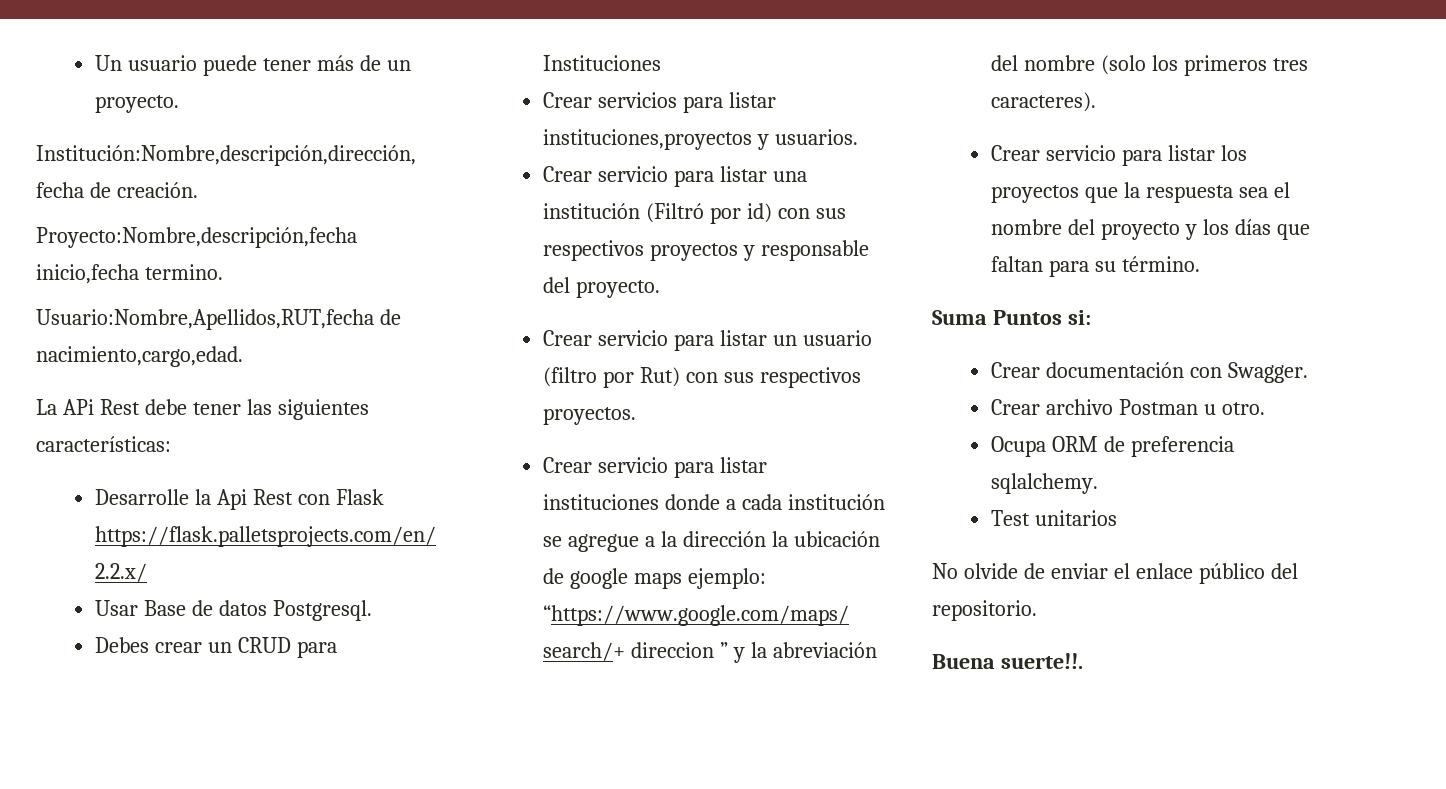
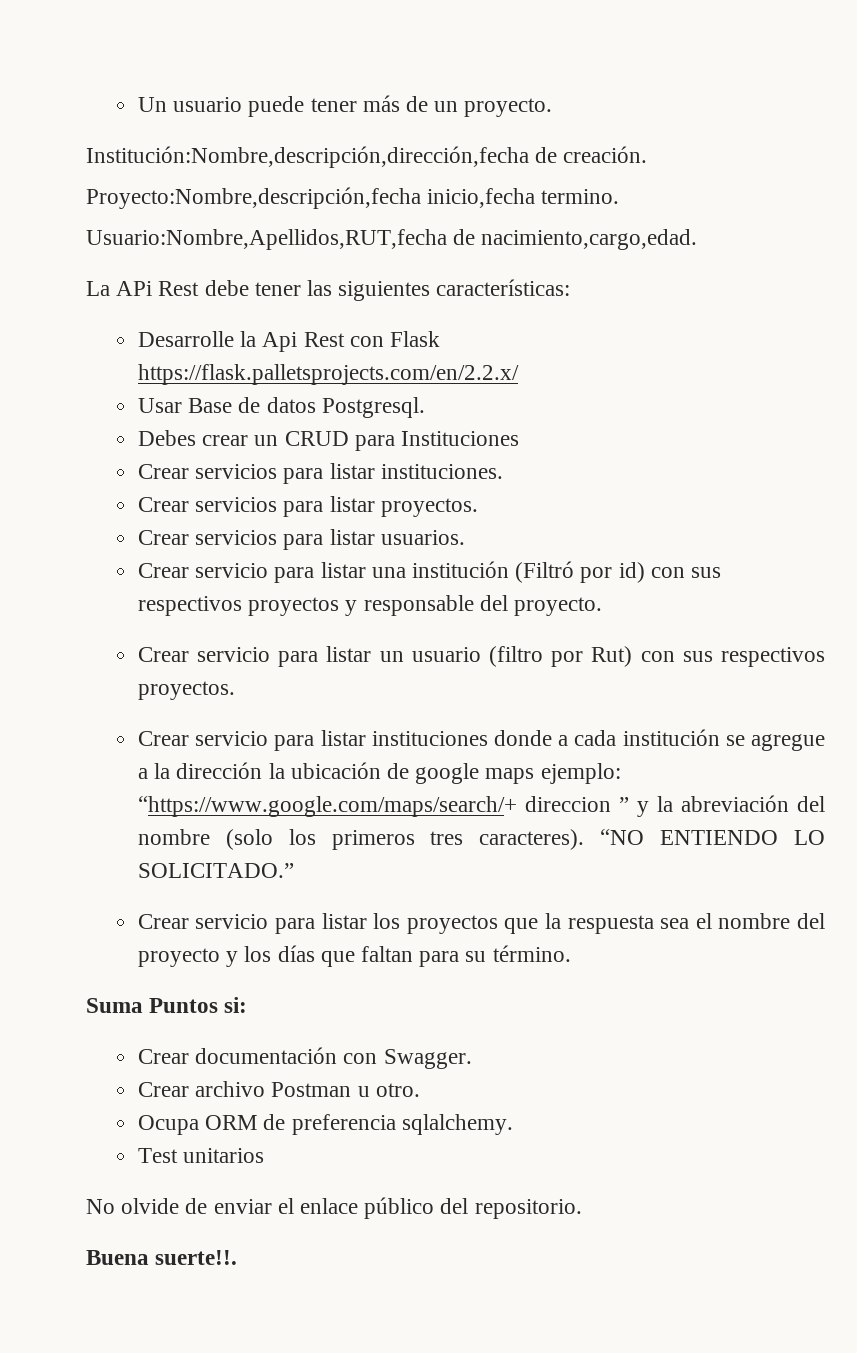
[543,129,770,150] instituciones,proyectos y -> [380,464,503,479] [137,496,478,517] [137,529,375,550] instituciones. // Crear servicios para listar proyectos. // Crear servicios para listar
(1097, 102) none -> [600,829,825,845] [137,863,294,878] “NO ENTIENDO LO SOLICITADO.”

